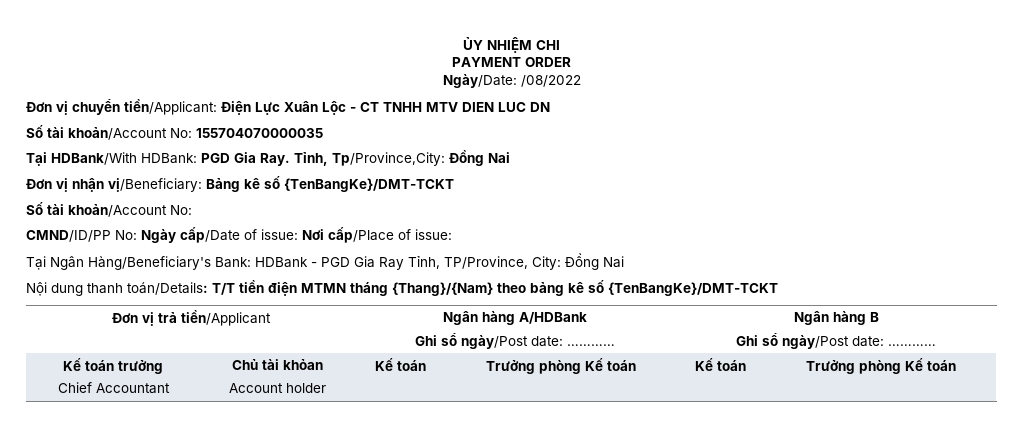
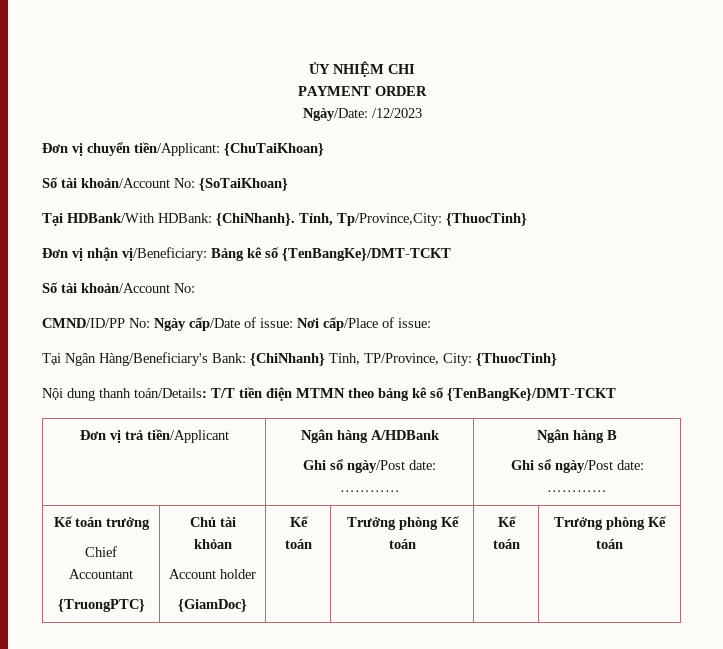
[520,75,581,87] /08/2022 -> [371,108,422,118] /12/2023
[221,101,550,115] [26,125,323,140] Điện Lực Xuân Lộc - CT TNHH MTV DIEN LUC DN // Số tài khoản/Account No: 155704070000035 -> [224,143,324,156] [42,177,288,191] {ChuTaiKhoan} // Số tài khoản/Account No: {SoTaiKhoan}
[201,150,510,166] PGD Gia Ray. Tỉnh, Tp/Province,City: Đồng Nai -> [216,213,527,226] {ChiNhanh}. Tỉnh, Tp/Province,City: {ThuocTinh}
[255,256,404,270] HDBank - PGD Gia Ray -> [250,353,325,366] {ChiNhanh}
[565,253,624,270] Đồng Nai -> [476,353,557,366] {ThuocTinh}
[350,282,493,296] tháng {Thang}/{Nam} -> (345, 393) none
(170, 388) none -> [57,599,145,612] // {TruongPTC}
(326, 388) none -> [178,599,247,612] // {GiamDoc}

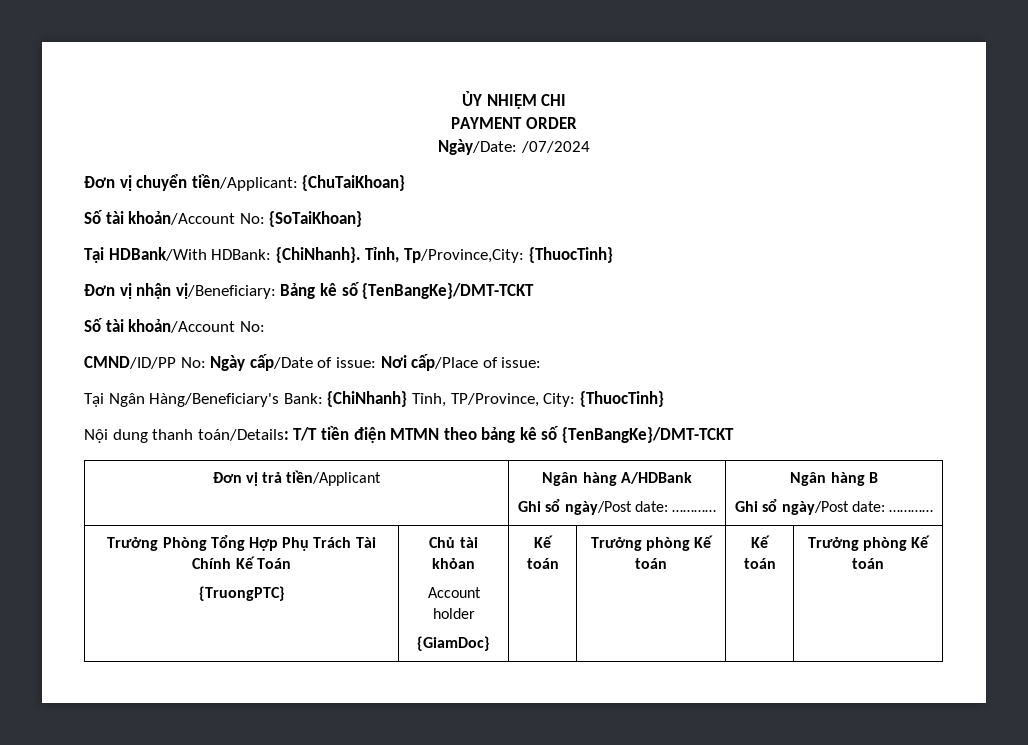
[371,108,422,118] /12/2023 -> [520,141,590,153] /07/2024
[53,516,150,530] [85,546,117,557] [69,569,133,579] Kế toán trưởng // Chief Accountant -> [107,535,376,551] [192,556,291,569] Trưởng Phòng Tổng Hợp Phụ Trách Tài Chính Kế Toán

